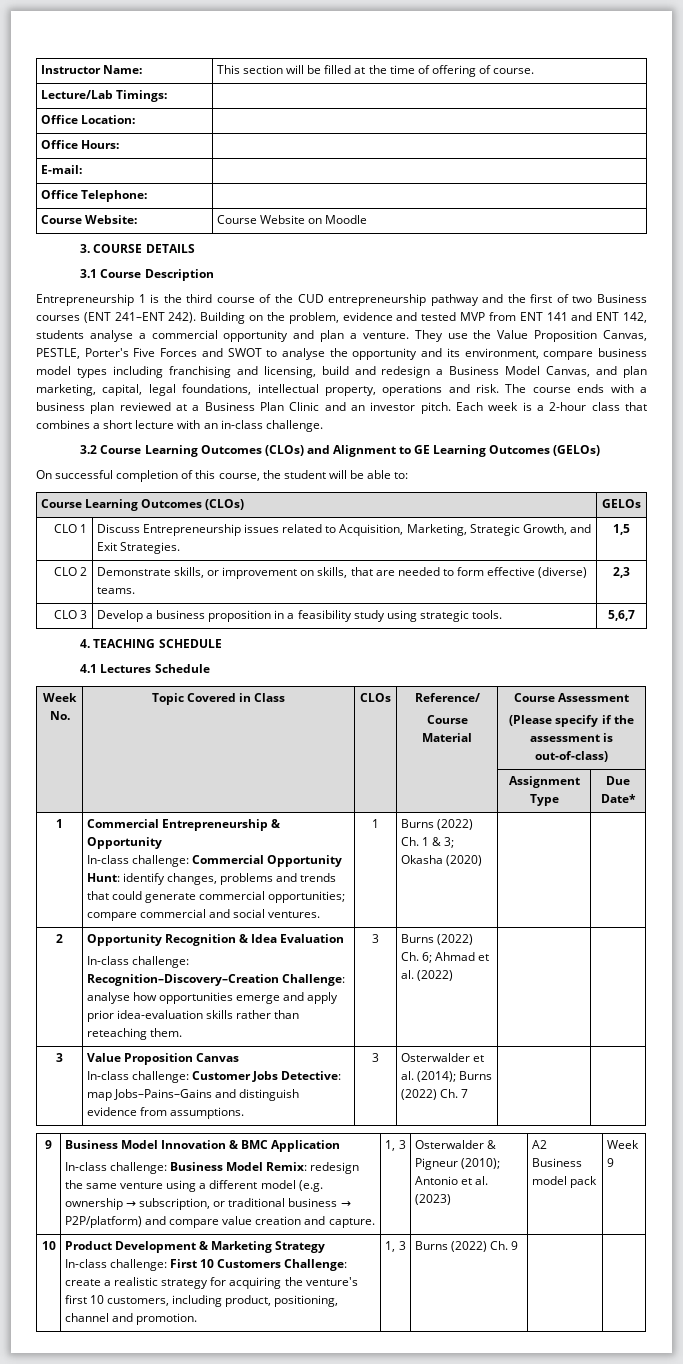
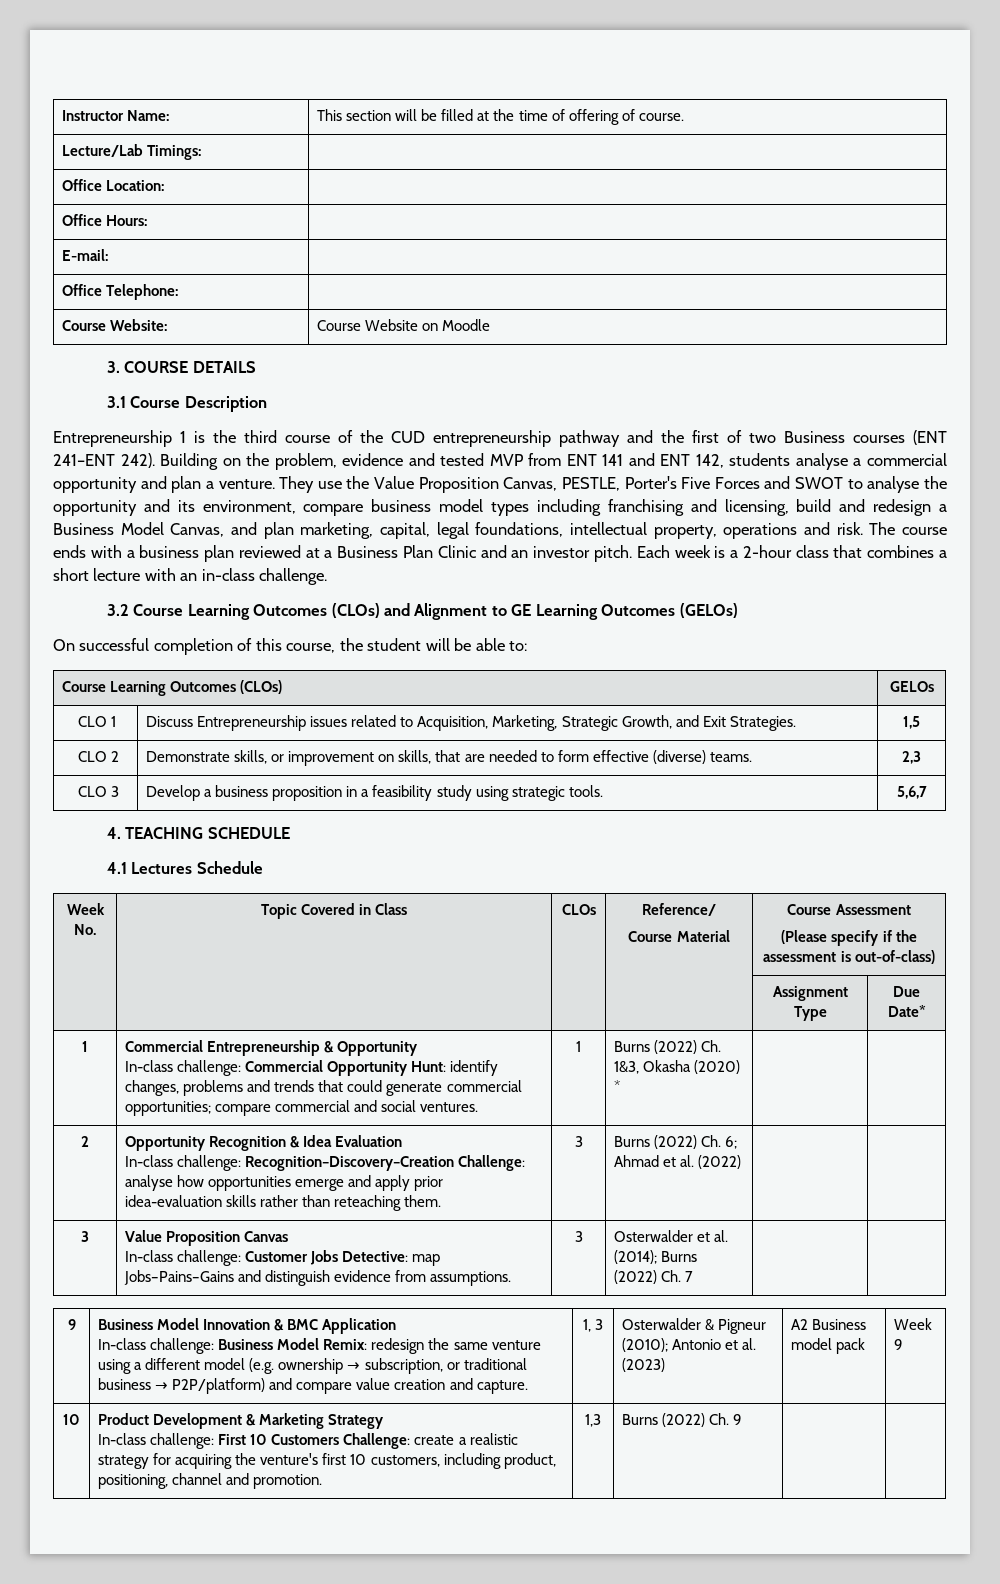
[422,837,455,848] 1 & 3; -> [614,1061,640,1074] 1&3,
(483, 860) none -> [614,1080,621,1092] *
[385,1241,406,1252] 1, 3 -> [585,1414,601,1427] 1,3

